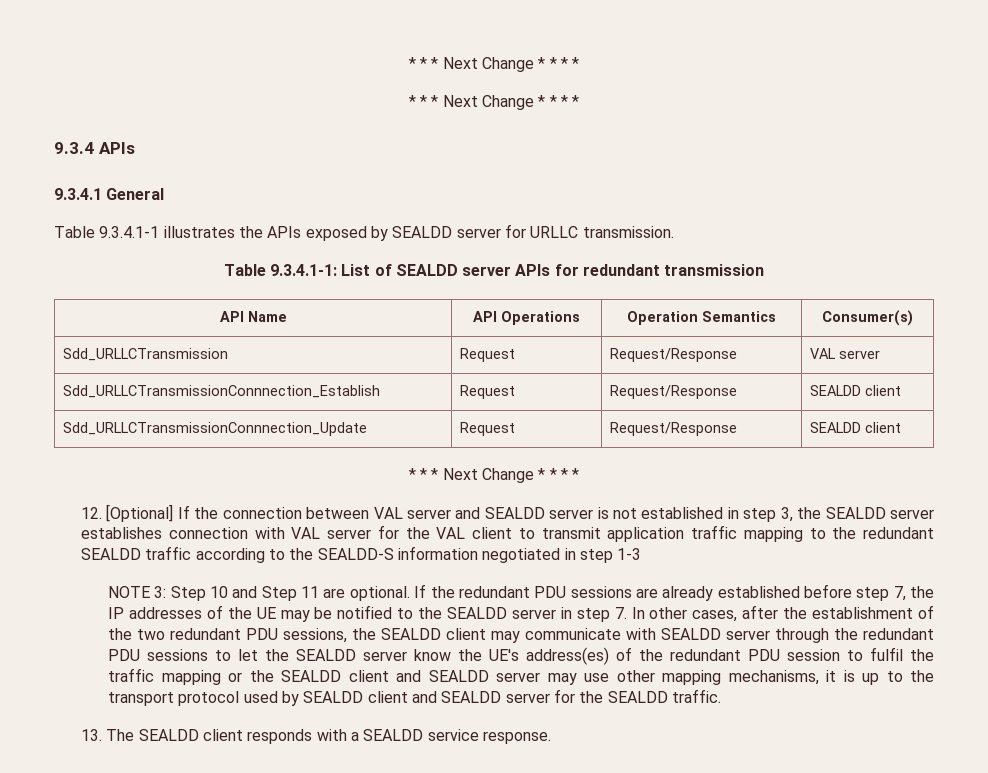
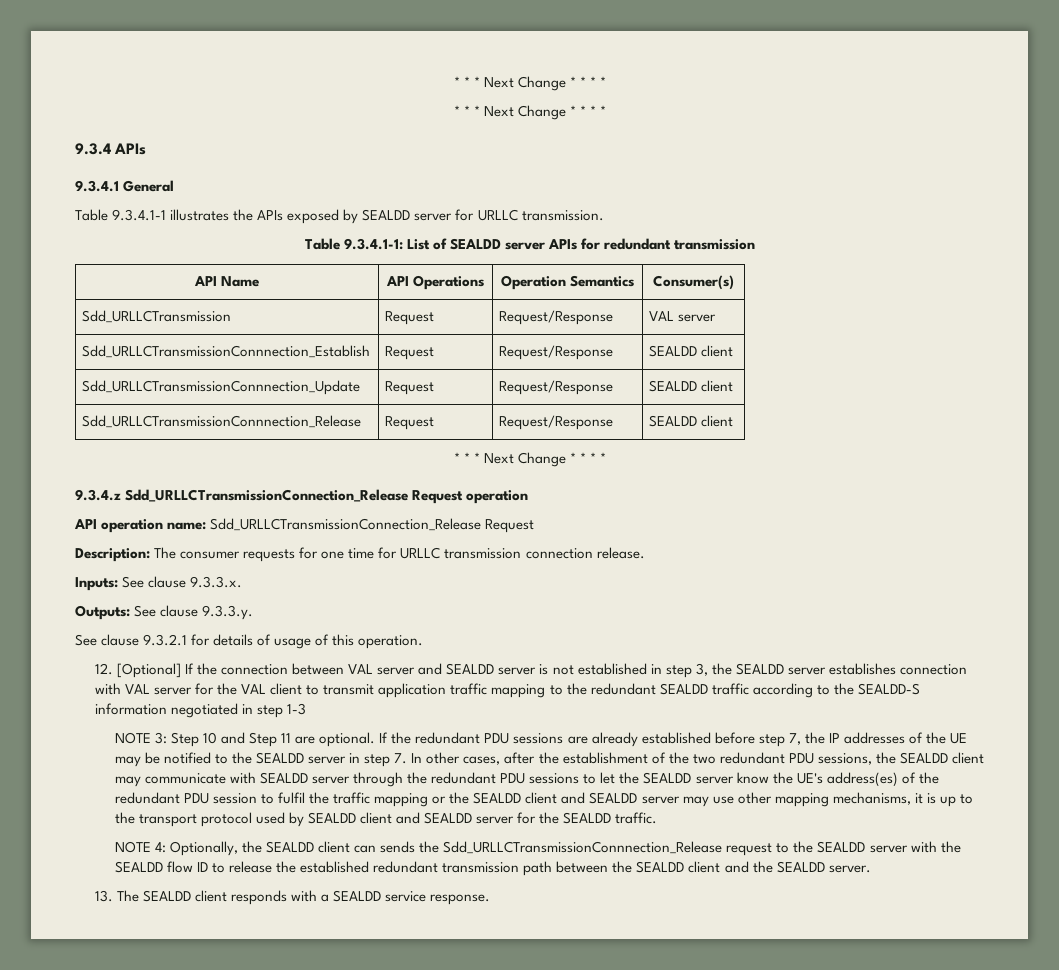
[408,468,580,483] // * * * Next Change * * * * -> [82,415,362,428] [385,416,435,430] [499,415,614,430] [649,415,734,427] [453,452,607,467] [75,489,529,504] [74,518,535,533] [75,547,645,562] [75,576,243,591] [75,605,254,620] [75,634,424,649] // Sdd_URLLCTransmissionConnnection_Release | Request | Request/Response | SEALDD client // * * * Next Change * * * * // 9.3.4.z Sdd_URLLCTransmissionConnection_Release Request operation // API operation name: Sdd_URLLCTransmissionConnection_Release Request // Description: The consumer requests for one time for URLLC transmission connection release. // Inputs: See clause 9.3.3.x. // Outputs: See clause 9.3.3.y. // See clause 9.3.2.1 for details of usage of this operation.
(721, 696) none -> [114,841,961,856] [114,861,871,876] // NOTE 4: Optionally, the SEALDD client can sends the Sdd_URLLCTransmissionConnnection_Release request to the SEALDD server with the SEALDD flow ID to release the established redundant transmission path between the SEALDD client and the SEALDD server.

